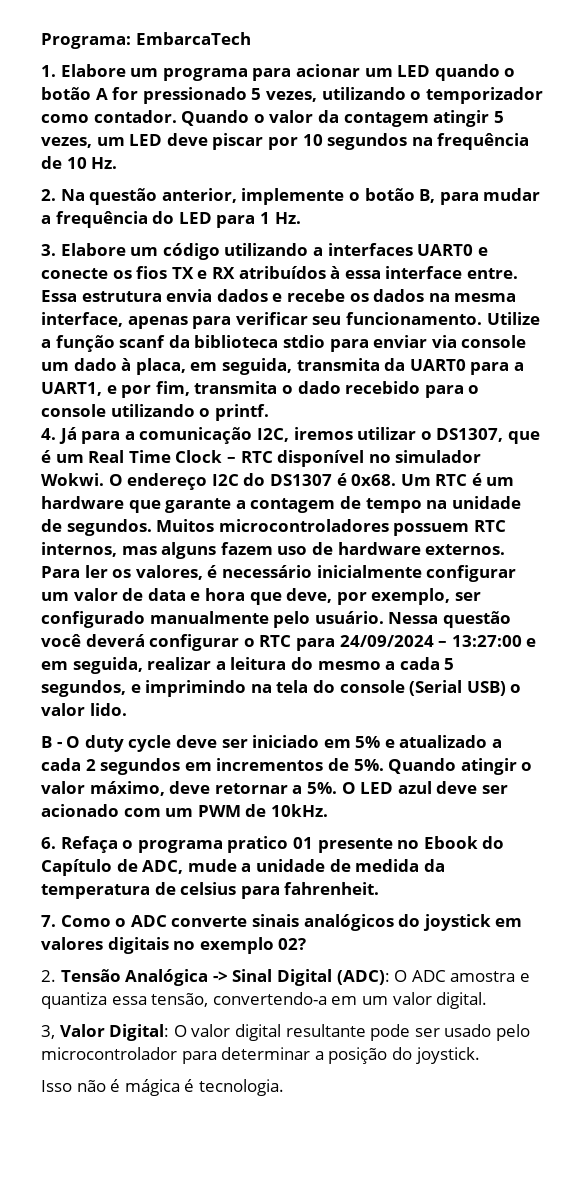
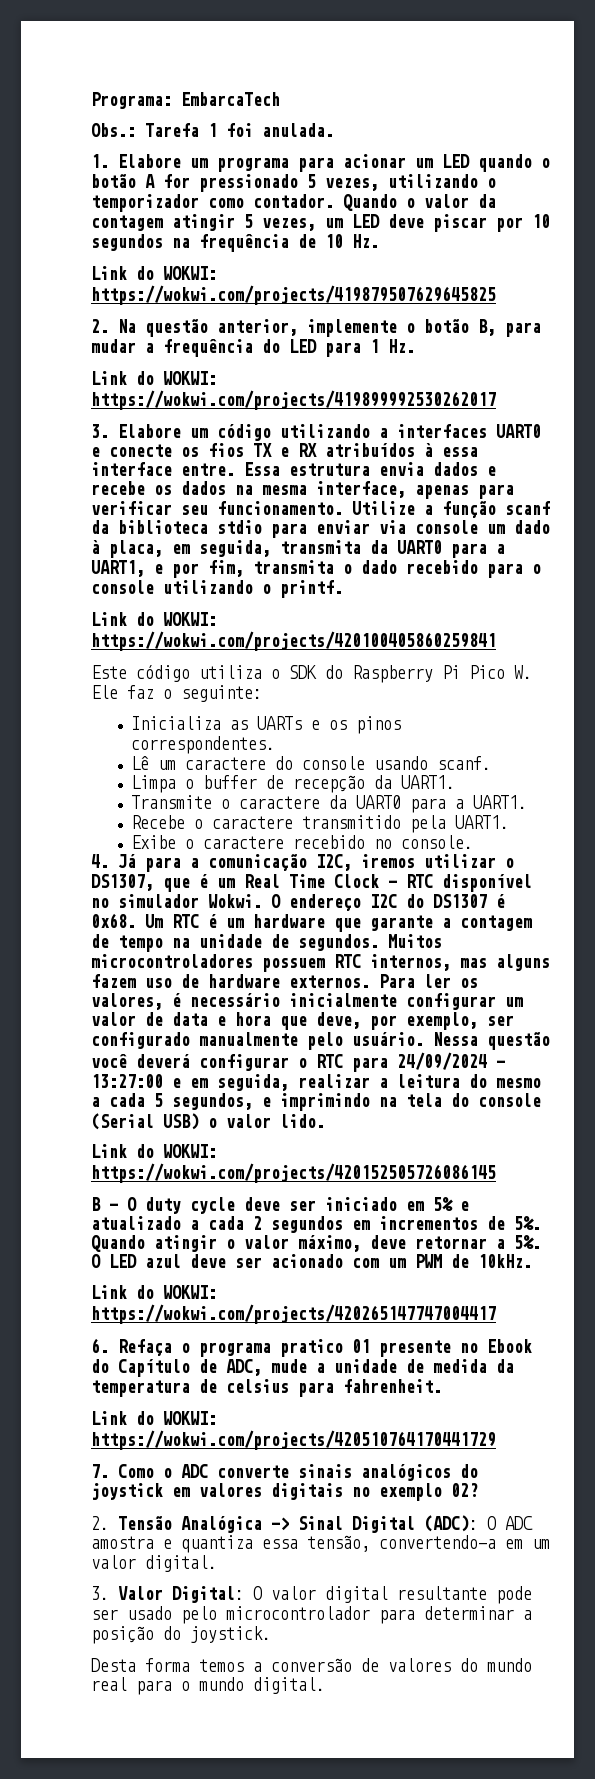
(251, 38) none -> [91,123,334,137] // Obs.: Tarefa 1 foi anulada.
(118, 163) none -> [91,266,217,280] [91,285,496,305] // Link do WOKWI: https://wokwi.com/projects/419879507629645825
(301, 218) none -> [91,371,217,385] [91,390,496,410] // Link do WOKWI: https://wokwi.com/projects/419899992530262017
(269, 412) none -> [91,612,217,626] [91,631,496,651] [91,665,532,683] [91,685,262,702] [130,716,401,734] [130,736,275,754] [130,756,491,770] [130,775,455,793] [130,795,527,813] [130,815,509,833] [130,835,473,849] // Link do WOKWI: https://wokwi.com/projects/420100405860259841 // Este código utiliza o SDK do Raspberry Pi Pico W. Ele faz o seguinte: // Inicializa as UARTs e os pinos correspondentes. // Lê um caractere do console usando scanf. // Limpa o buffer de recepção da UART1. // Transmite o caractere da UART0 para a UART1. // Recebe o caractere transmitido pela UART1. // Exibe o caractere recebido no console.
(127, 709) none -> [91,1144,217,1158] [91,1163,496,1183] // Link do WOKWI: https://wokwi.com/projects/420152505726086145
(328, 810) none -> [91,1285,217,1299] [91,1304,496,1324] // Link do WOKWI: https://wokwi.com/projects/420265147747004417
(380, 888) none -> [91,1411,217,1425] [91,1430,496,1450] // Link do WOKWI: https://wokwi.com/projects/420510764170441729
[41,1025,55,1039] 3, -> [91,1586,109,1600] 3.
[41,1079,284,1096] Isso não é mágica é tecnologia. -> [91,1658,532,1672] [91,1677,325,1695] Desta forma temos a conversão de valores do mundo real para o mundo digital.

